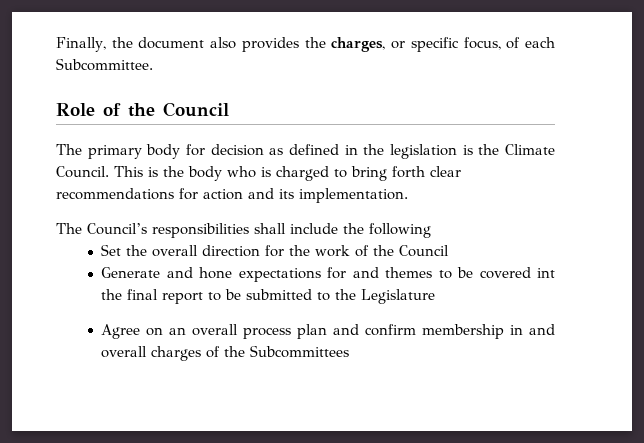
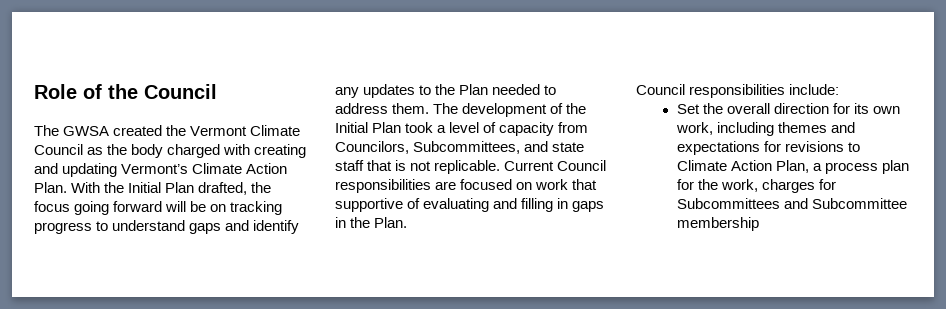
[56,37,555,52] [56,58,153,71] Finally, the document also provides the charges, or specific focus, of each Subcommittee. // -> (34, 91) none
[87,144,556,159] [56,166,461,181] [56,188,408,203] [56,223,431,238] primary body for decision as defined in the legislation is the Climate Council. This is the body who is charged to bring forth clear recommendations for action and its implementation. // The Council’s responsibilities shall include the following -> [63,125,301,136] [34,144,307,158] [34,163,288,177] [34,182,272,195] [34,201,283,215] [34,220,300,234] [335,84,557,98] [335,103,587,117] [335,122,589,136] [335,141,585,154] [335,160,607,174] [335,179,598,193] [335,198,605,212] [335,217,408,228] [636,84,840,98] GWSA created the Vermont Climate Council as the body charged with creating and updating Vermont’s Climate Action Plan. With the Initial Plan drafted, the focus going forward will be on tracking progress to understand gaps and identify any updates to the Plan needed to address them. The development of the Initial Plan took a level of capacity from Councilors, Subcommittees, and state staff that is not replicable. Current Council responsibilities are focused on work that supportive of evaluating and filling in gaps in the Plan. // Council responsibilities include:
[289,245,450,257] [101,267,555,282] [101,289,436,304] [101,324,555,339] [101,345,350,361] the work of the Council // Generate and hone expectations for and themes to be covered int the final report to be submitted to the Legislature // Agree on an overall process plan and confirm membership in and overall charges of the Subcommittees -> [853,103,900,114] [675,122,855,136] [676,141,860,155] [676,160,909,174] [676,179,836,193] [676,198,907,209] [676,217,759,231] its own work, including themes and expectations for revisions to Climate Action Plan, a process plan for the work, charges for Subcommittees and Subcommittee membership

